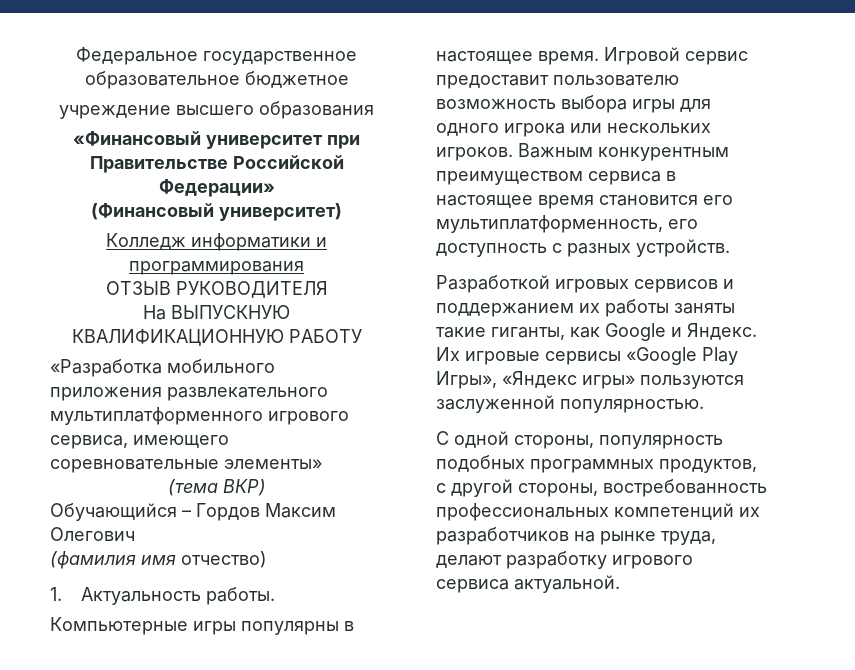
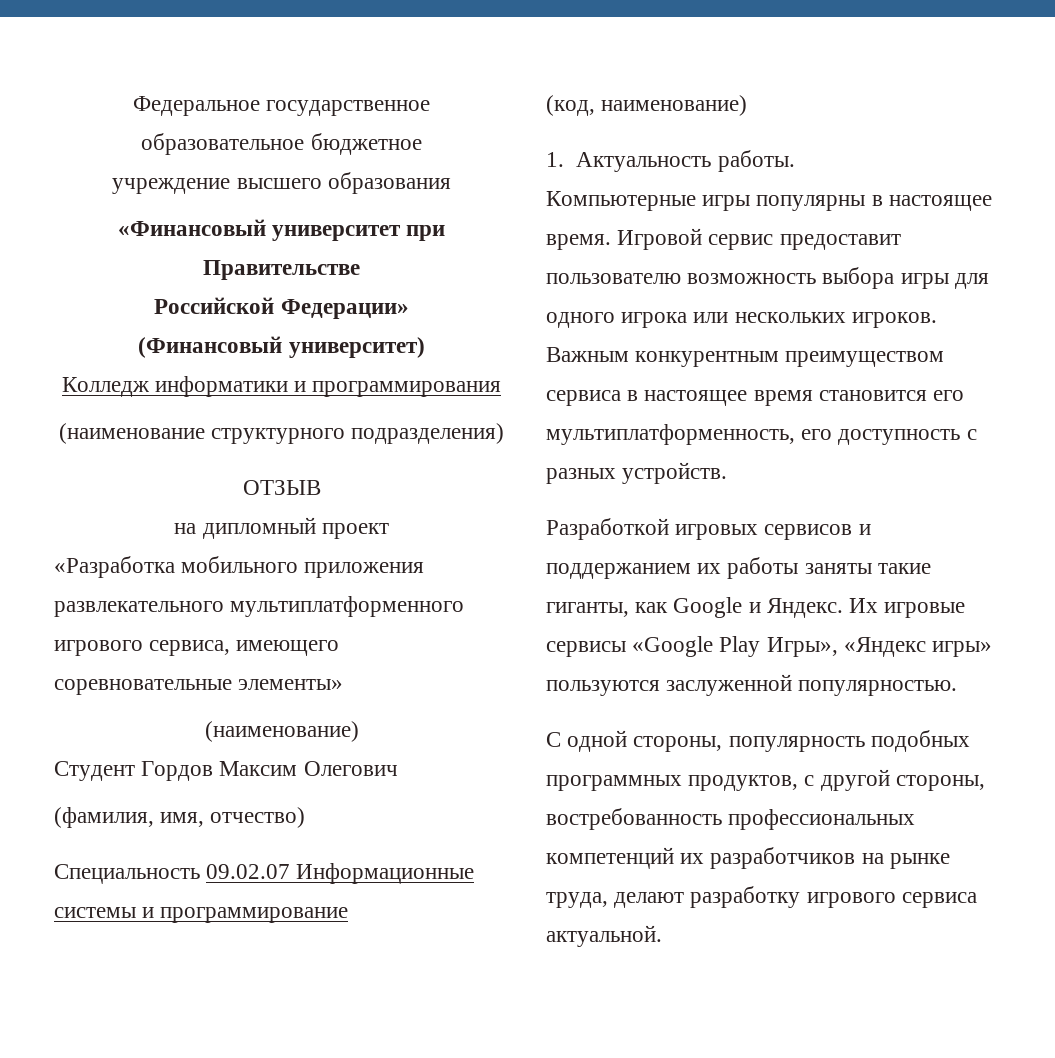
(228, 164) none -> (360, 270) //
[105,281,328,298] [143,305,290,320] [71,329,362,346] ОТЗЫВ РУКОВОДИТЕЛЯ // На ВЫПУСКНУЮ КВАЛИФИКАЦИОННУЮ РАБОТУ -> [58,423,505,444] [242,480,321,495] [174,517,389,539] (наименование структурного подразделения) // ОТЗЫВ // на дипломный проект
[167,479,266,496] [50,503,191,521] (тема ВКР) // Обучающийся – -> [204,721,359,742] [54,761,135,781] (наименование) // Студент
[50,551,176,569] (фамилия имя -> [54,807,205,828] (фамилия, имя,
(267, 559) none -> [54,863,475,884] [54,907,349,923] [546,95,748,116] // Специальность 09.02.07 Информационные системы и программирование // (код, наименование)

